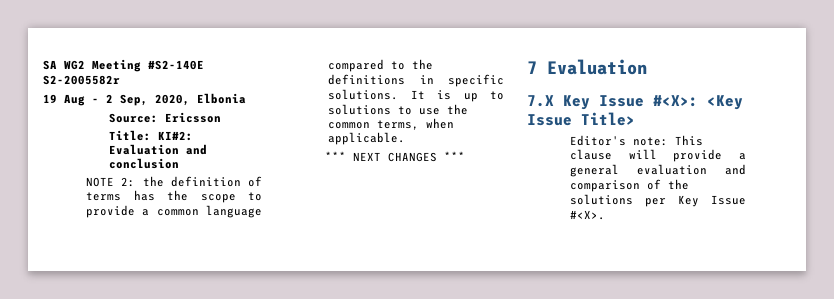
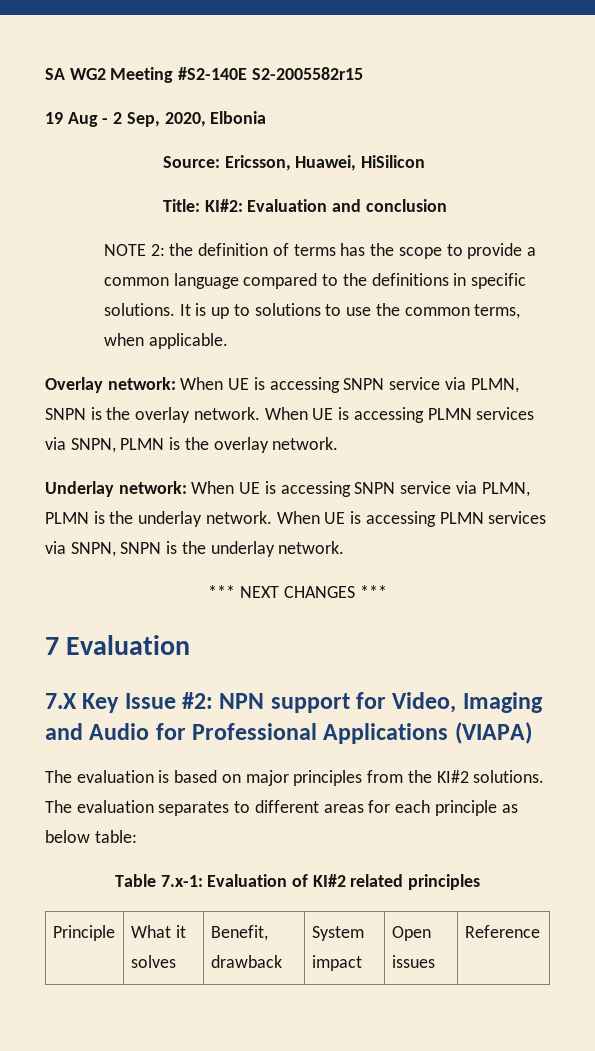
[43,75,120,85] S2-2005582r -> [251,67,363,80] S2-2005582r15
[164,112,221,123] Ericsson -> [224,155,426,171] Ericsson, Huawei, HiSilicon
(406, 138) none -> [45,377,519,393] [45,407,535,423] [45,437,339,453] [45,481,530,497] [45,511,547,527] [45,541,345,557] // Overlay network: When UE is accessing SNPN service via PLMN, SNPN is the overlay network. When UE is accessing PLMN services via SNPN, PLMN is the overlay network. // Underlay network: When UE is accessing SNPN service via PLMN, PLMN is the underlay network. When UE is accessing PLMN services via SNPN, SNPN is the underlay network.
[653,95,743,110] [527,112,635,126] [570,135,704,146] [570,149,746,162] [570,164,746,177] [570,179,690,192] [570,194,746,207] [570,210,606,220] #<X>: <Key Issue Title> // Editor's note: This clause will provide a general evaluation and comparison of the solutions per Key Issue #<X>. -> [182,692,543,713] [45,722,532,744] [45,770,545,786] [45,800,518,816] [45,830,137,843] [114,874,481,890] [52,925,115,941] [130,925,186,938] [130,955,176,968] [210,925,268,941] [210,955,282,968] [311,926,364,941] [311,955,362,971] [391,926,431,941] [391,955,435,968] [464,925,540,938] #2: NPN support for Video, Imaging and Audio for Professional Applications (VIAPA) // The evaluation is based on major principles from the KI#2 solutions. The evaluation separates to different areas for each principle as below table: // Table 7.x-1: Evaluation of KI#2 related principles // Principle | What it solves | Benefit, drawback | System impact | Open issues | Reference

